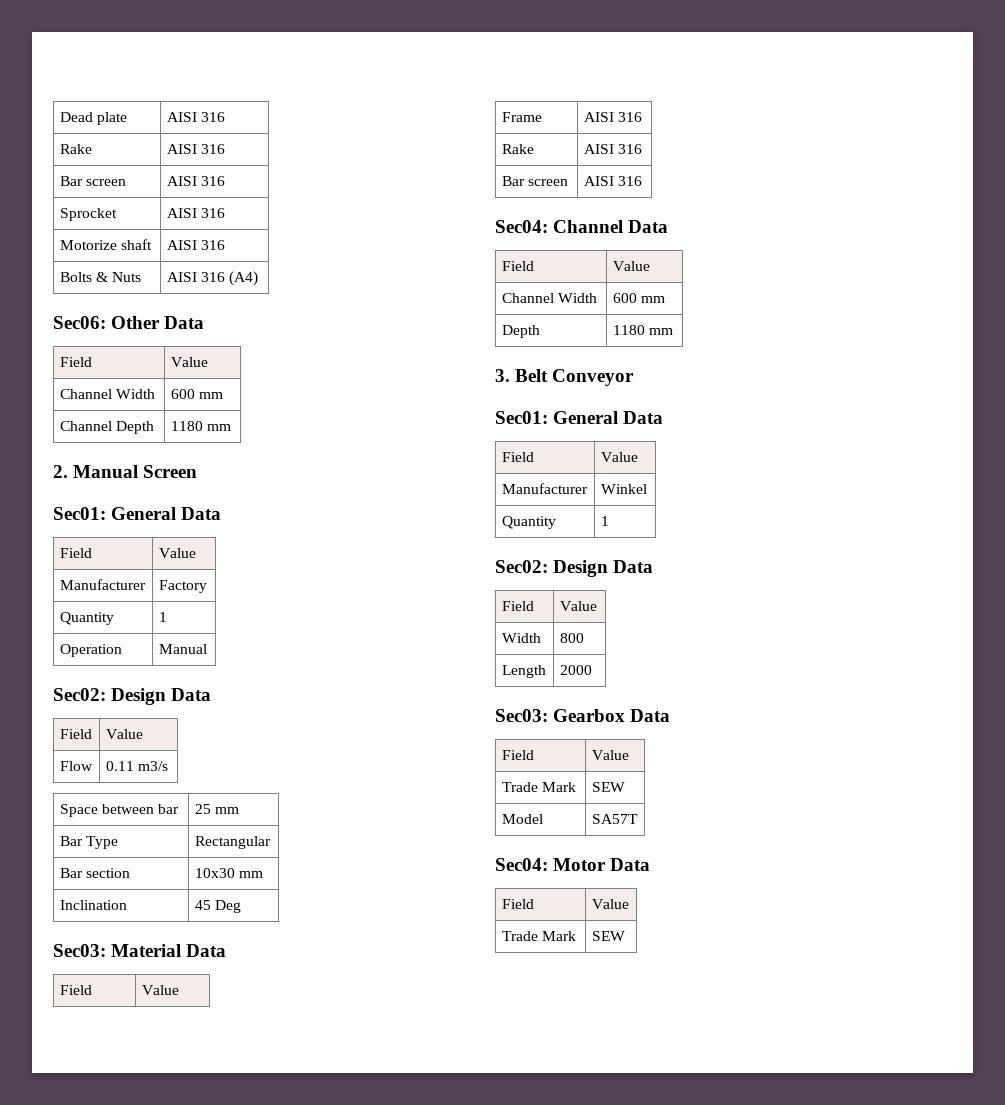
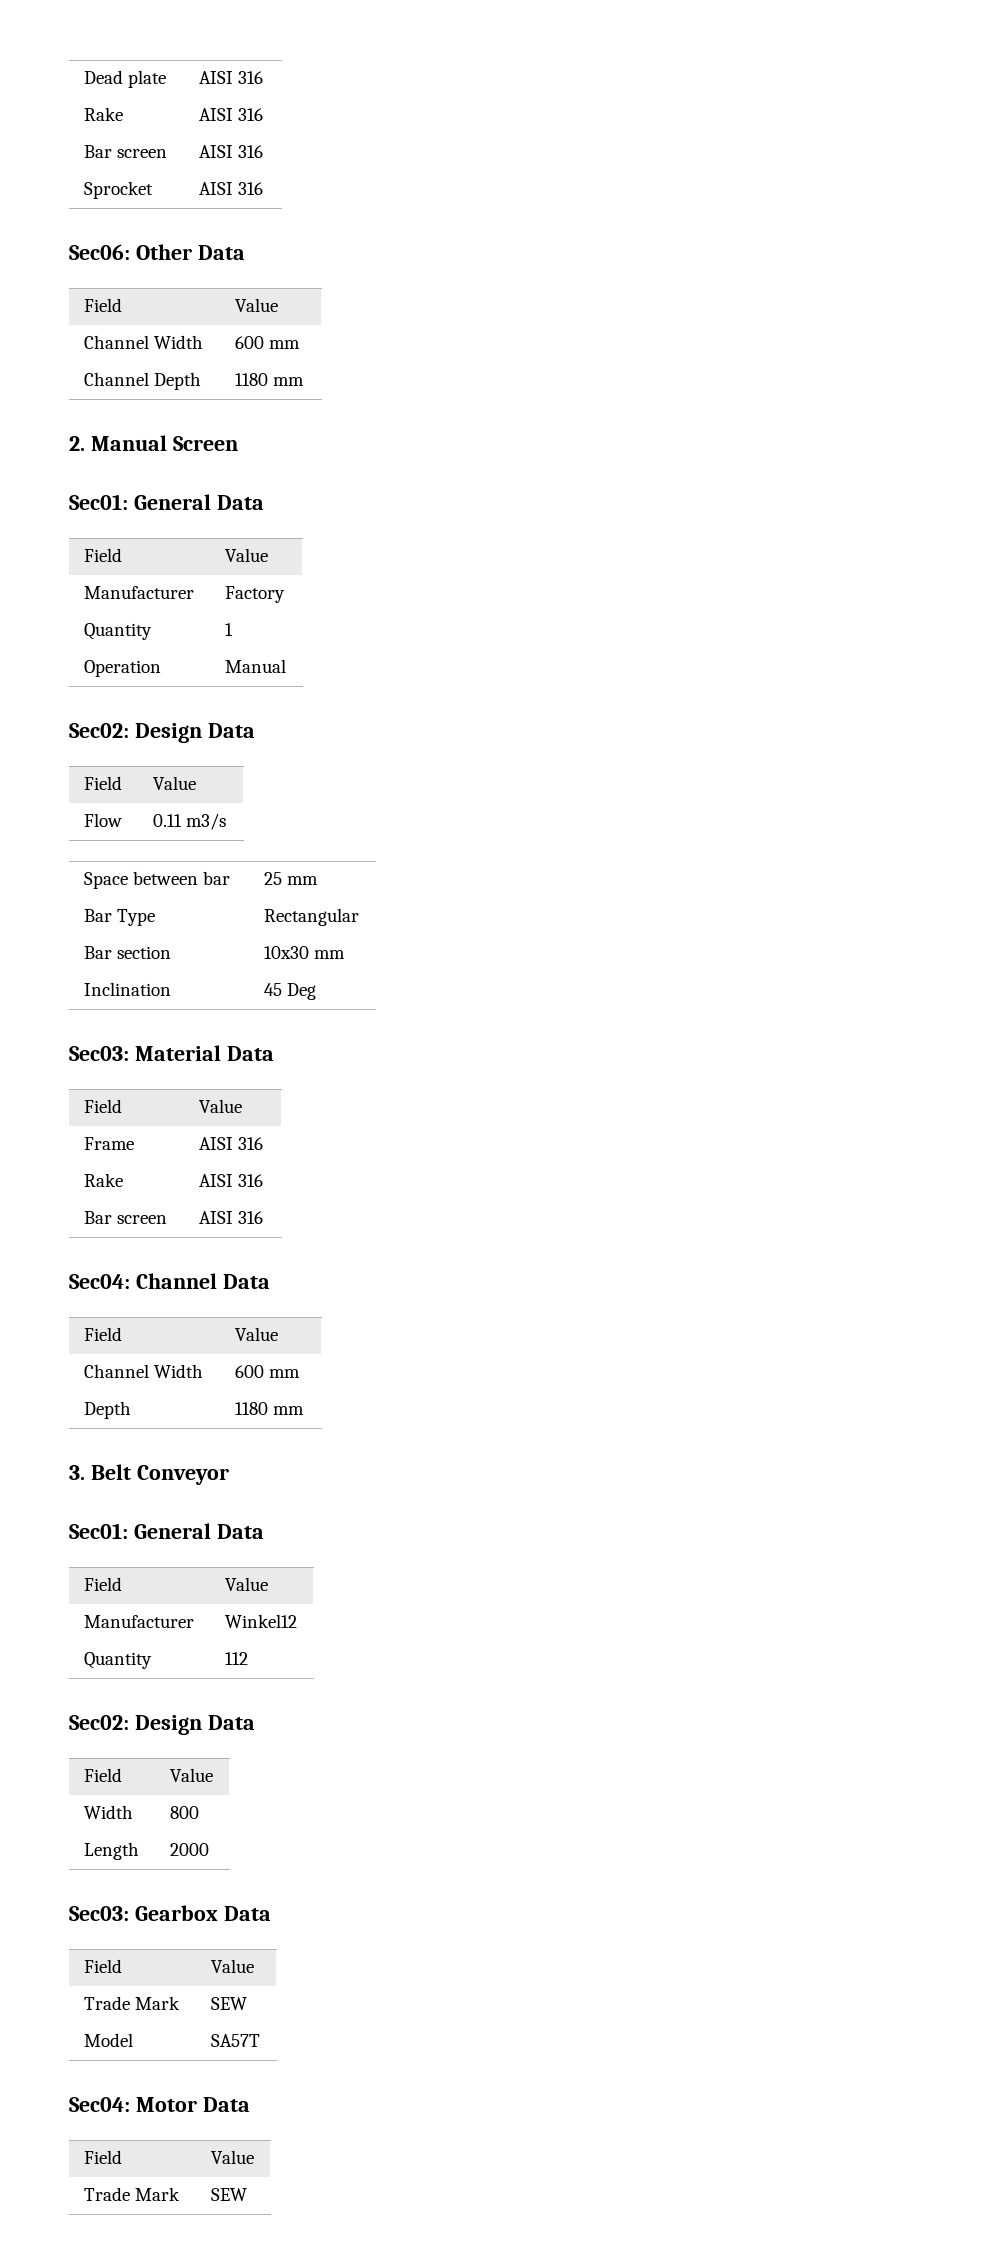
[59,239,153,250] [166,240,226,250] [59,272,142,282] [166,271,259,286] // Motorize shaft | AISI 316 // Bolts & Nuts | AISI 316 (A4) -> (264, 188) none
[600,484,647,494] [501,516,556,529] [600,516,609,526] Winkel // Quantity | 1 -> [225,1614,298,1628] [84,1652,153,1669] [225,1652,249,1665] Winkel12 // Quantity | 112

